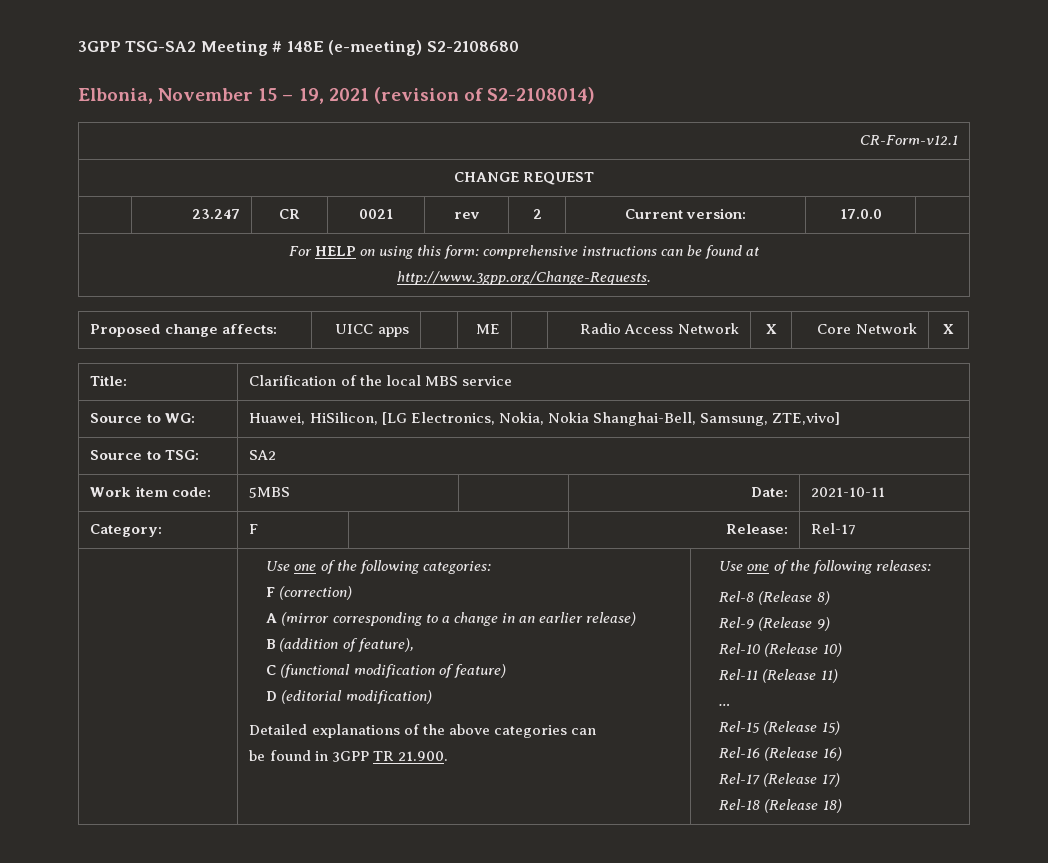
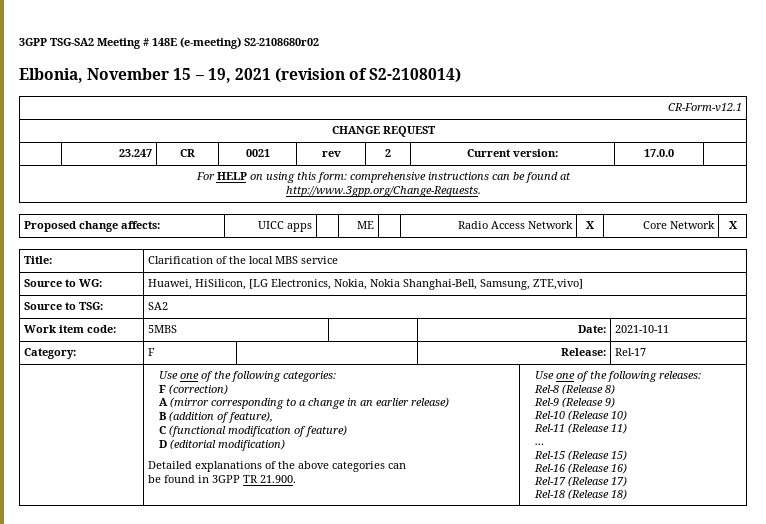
[426,41,519,52] S2-2108680 -> [244,38,319,46] S2-2108680r02

